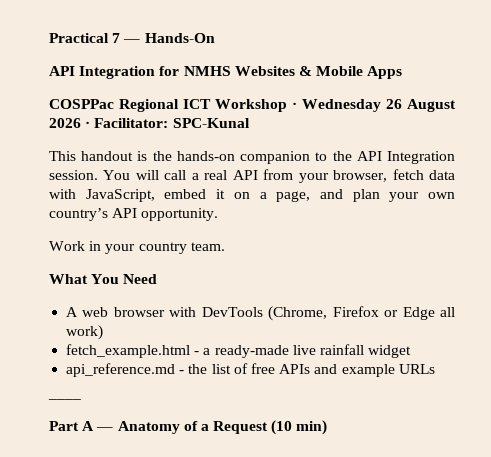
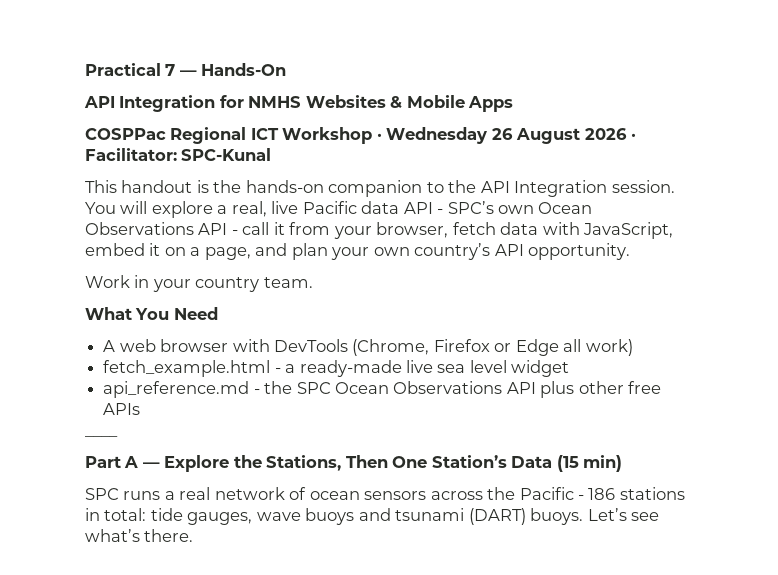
[164,170,258,180] call a real API -> [151,201,593,218] [85,222,285,235] explore a real, live Pacific data API - SPC’s own Ocean Observations API - call it
[319,344,364,355] rainfall -> [437,360,507,373] sea level
[211,363,248,374] list of -> [296,381,624,398] SPC Ocean Observations API plus other
[314,364,435,377] and example URLs -> (141, 409) none
[117,420,328,435] Anatomy of a Request (10 min) -> [164,455,623,472] [85,487,685,500] [85,508,660,525] [85,529,194,542] Explore the Stations, Then One Station’s Data (15 min) // SPC runs a real network of ocean sensors across the Pacific - 186 stations in total: tide gauges, wave buoys and tsunami (DART) buoys. Let’s see what’s there.

